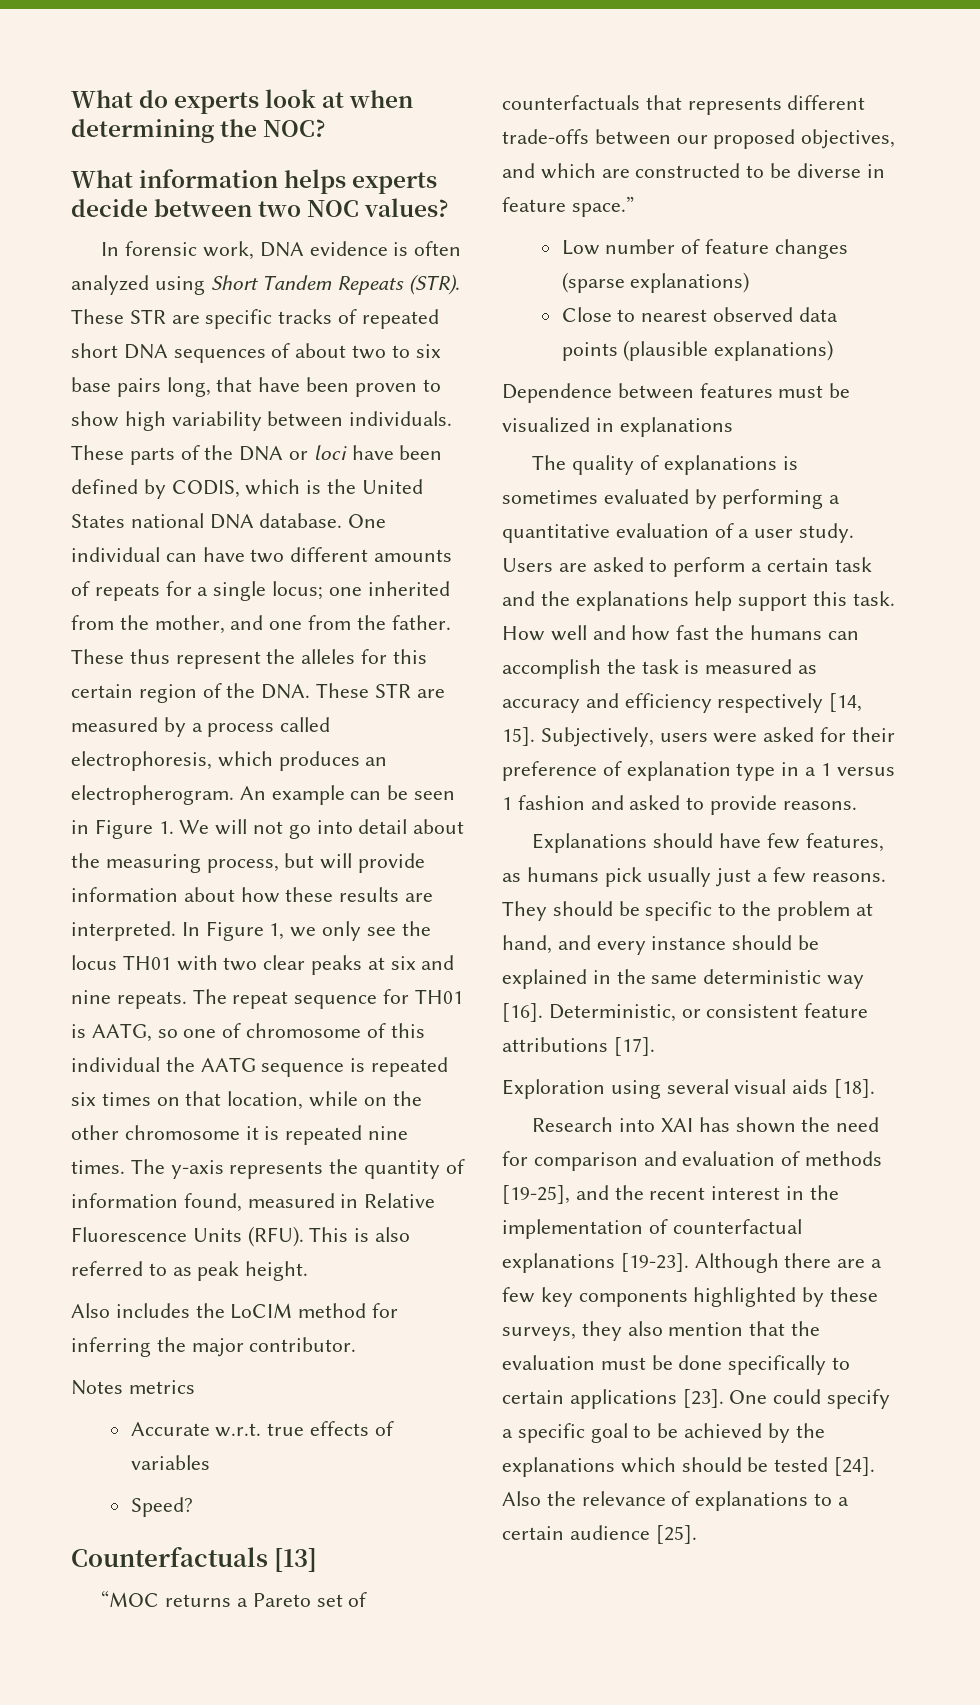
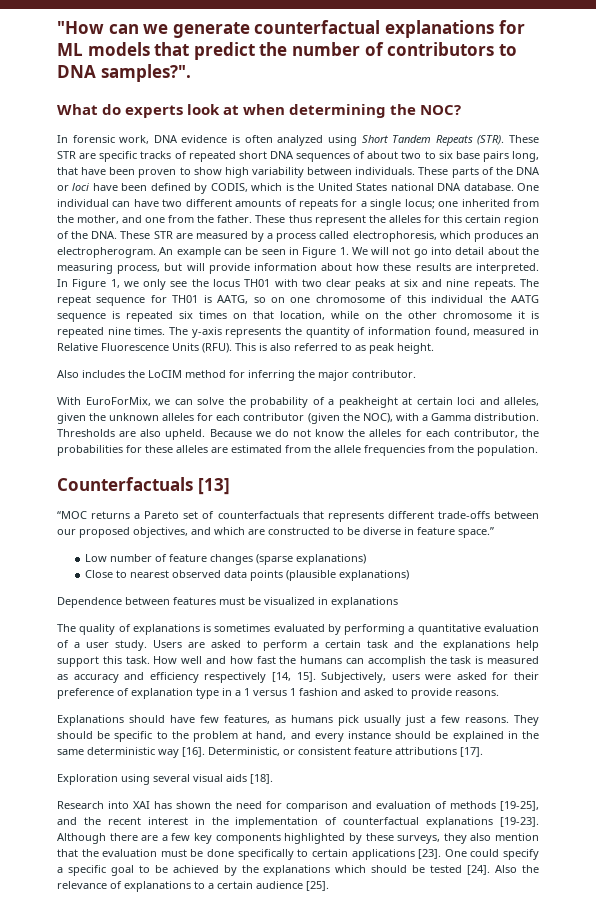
(71, 99) none -> [57,20,525,38] [57,42,517,60] [57,64,191,82] "How can we generate counterfactual explanations for ML models that predict the number of contributors to DNA samples?". //
[71,169,438,194] [71,198,450,217] // What information helps experts decide between two NOC values? -> (462, 110) none
[183,1023,242,1038] one of -> [270,297,311,303] on one
[71,1380,195,1395] [130,1421,394,1437] [130,1455,210,1470] [130,1497,193,1517] Notes metrics // Accurate w.r.t. true effects of variables // Speed? -> [57,397,539,408] [57,413,539,424] [57,429,540,440] [57,445,538,456] With EuroForMix, we can solve the probability of a peakheight at certain loci and alleles, given the unknown alleles for each contributor (given the NOC), with a Gamma distribution. Thresholds are also upheld. Because we do not know the alleles for each contributor, the probabilities for these alleles are estimated from the allele frequencies from the population.

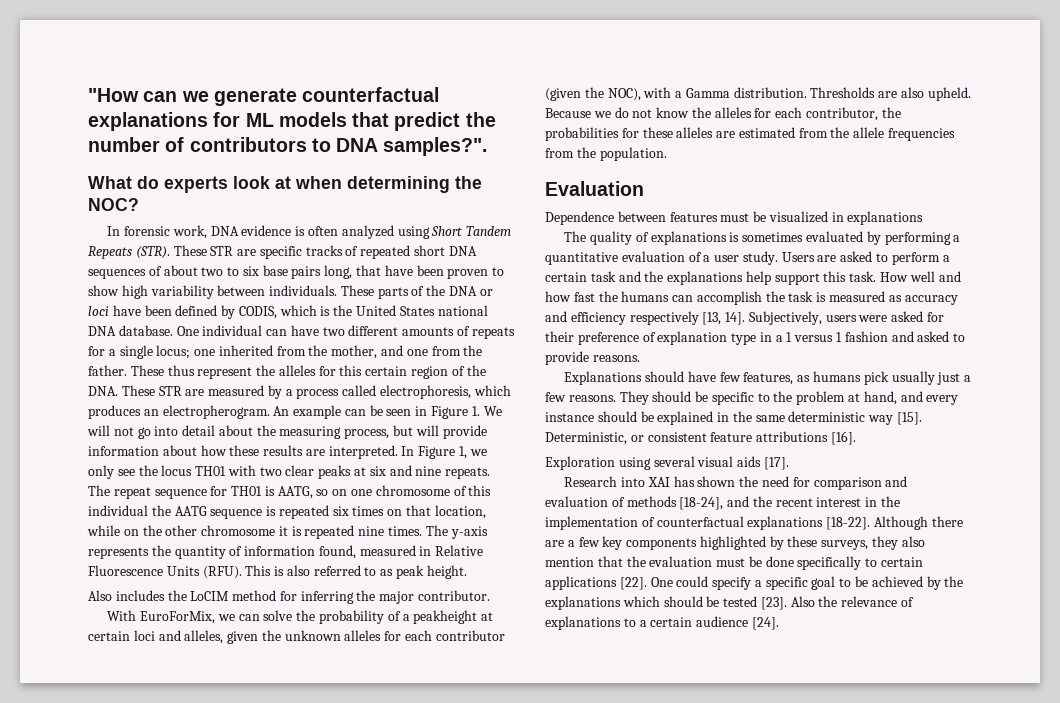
[57,477,230,495] [57,511,539,522] [57,527,494,538] [84,554,366,565] [84,570,409,581] Counterfactuals [13] // “MOC returns a Pareto set of counterfactuals that represents different trade-offs between our proposed objectives, and which are constructed to be diverse in feature space.” // Low number of feature changes (sparse explanations) // Close to nearest observed data points (plausible explanations) -> [545,181,644,196] Evaluation
[271,672,316,682] [14, 15]. -> [702,312,746,325] [13, 14].
[182,747,205,757] [16]. -> [897,412,923,425] [15].
[460,747,483,757] [17]. -> [830,431,856,445] [16].
[250,774,273,784] [18]. -> [763,457,789,470] [17].
[500,801,539,811] [19-25], -> [679,497,724,510] [18-24],
[499,817,539,827] [19-23]. -> [826,517,871,530] [18-22].
[418,849,442,859] [23]. -> [619,577,647,590] [22].
[467,865,491,875] [24]. -> [760,597,787,610] [23].
[306,881,329,891] [25]. -> [751,617,779,630] [24].

